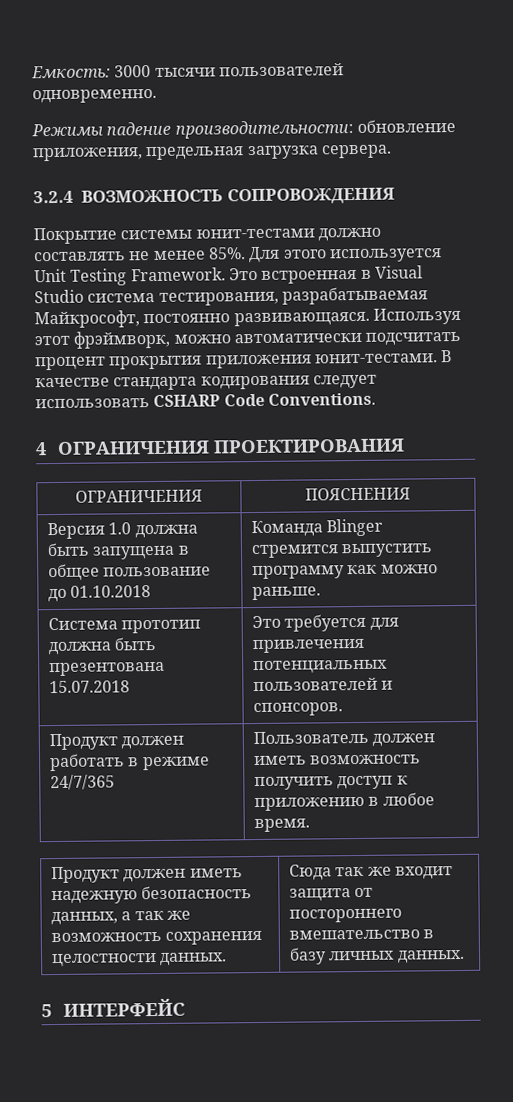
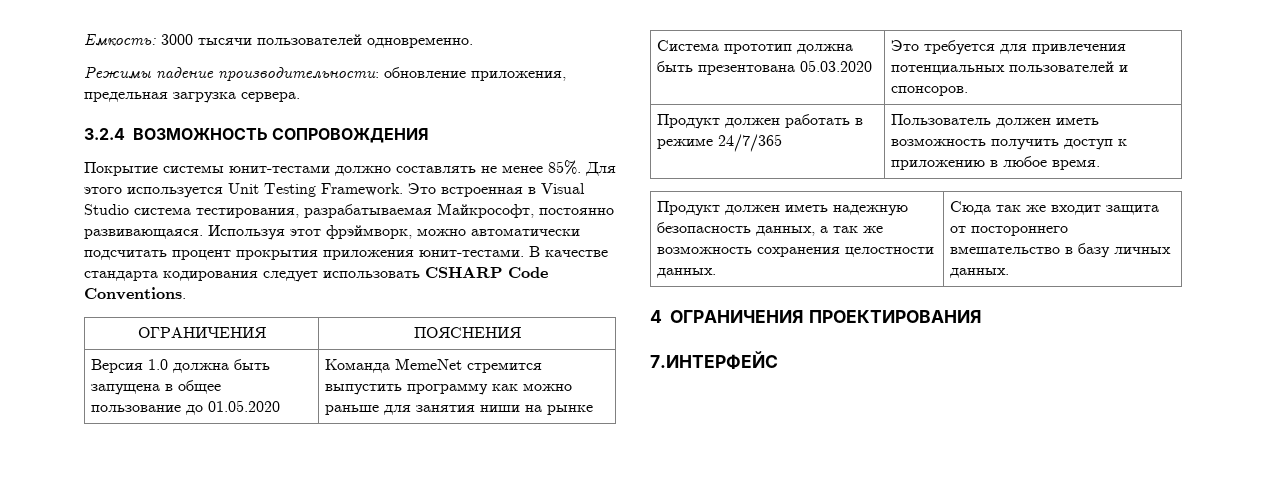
[35,438,405,456] // 4 ОГРАНИЧЕНИЯ ПРОЕКТИРОВАНИЯ -> (186, 293) none
[70,585,152,598] 01.10.2018 -> [207,400,280,412] 01.05.2020
[326,518,384,537] Blinger -> [394,358,462,370] MemeNet
[251,586,321,601] раньше. -> [324,405,593,415] раньше для занятия ниши на рынке
[48,680,130,694] 15.07.2018 -> [799,60,872,72] 05.03.2020
[41,998,185,1018] 5 ИНТЕРФЕЙС -> [650,310,982,323] [650,351,778,369] 4 ОГРАНИЧЕНИЯ ПРОЕКТИРОВАНИЯ // 7.ИНТЕРФЕЙС

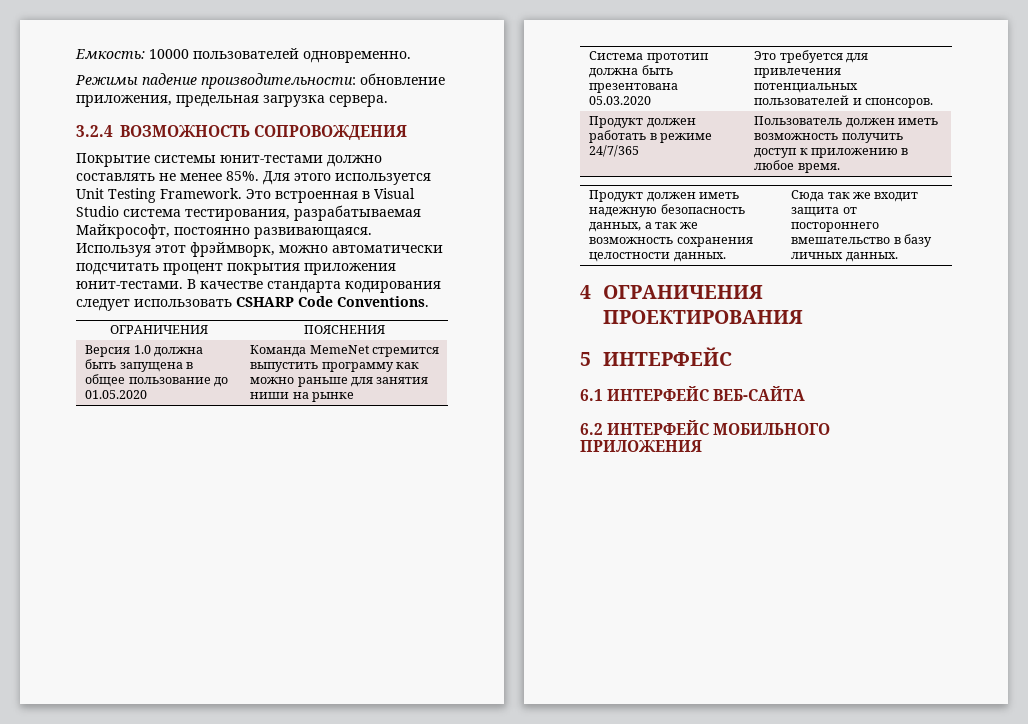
[161,34,252,45] 3000 тысячи -> [149,49,189,59] 10000
[236,250,318,260] прокрытия -> [227,263,300,275] покрытия
[650,351,778,369] 7.ИНТЕРФЕЙС -> [580,347,732,366] [580,386,806,401] [580,420,831,435] [580,440,702,452] 5 ИНТЕРФЕЙС // 6.1 ИНТЕРФЕЙС ВЕБ-САЙТА // 6.2 ИНТЕРФЕЙС МОБИЛЬНОГО ПРИЛОЖЕНИЯ

